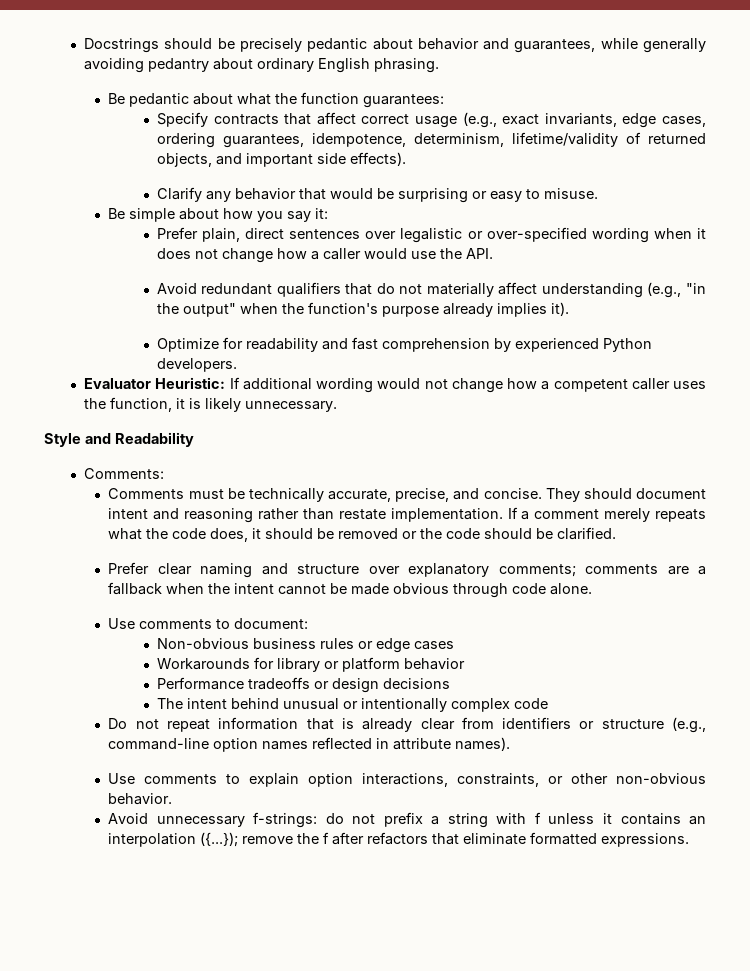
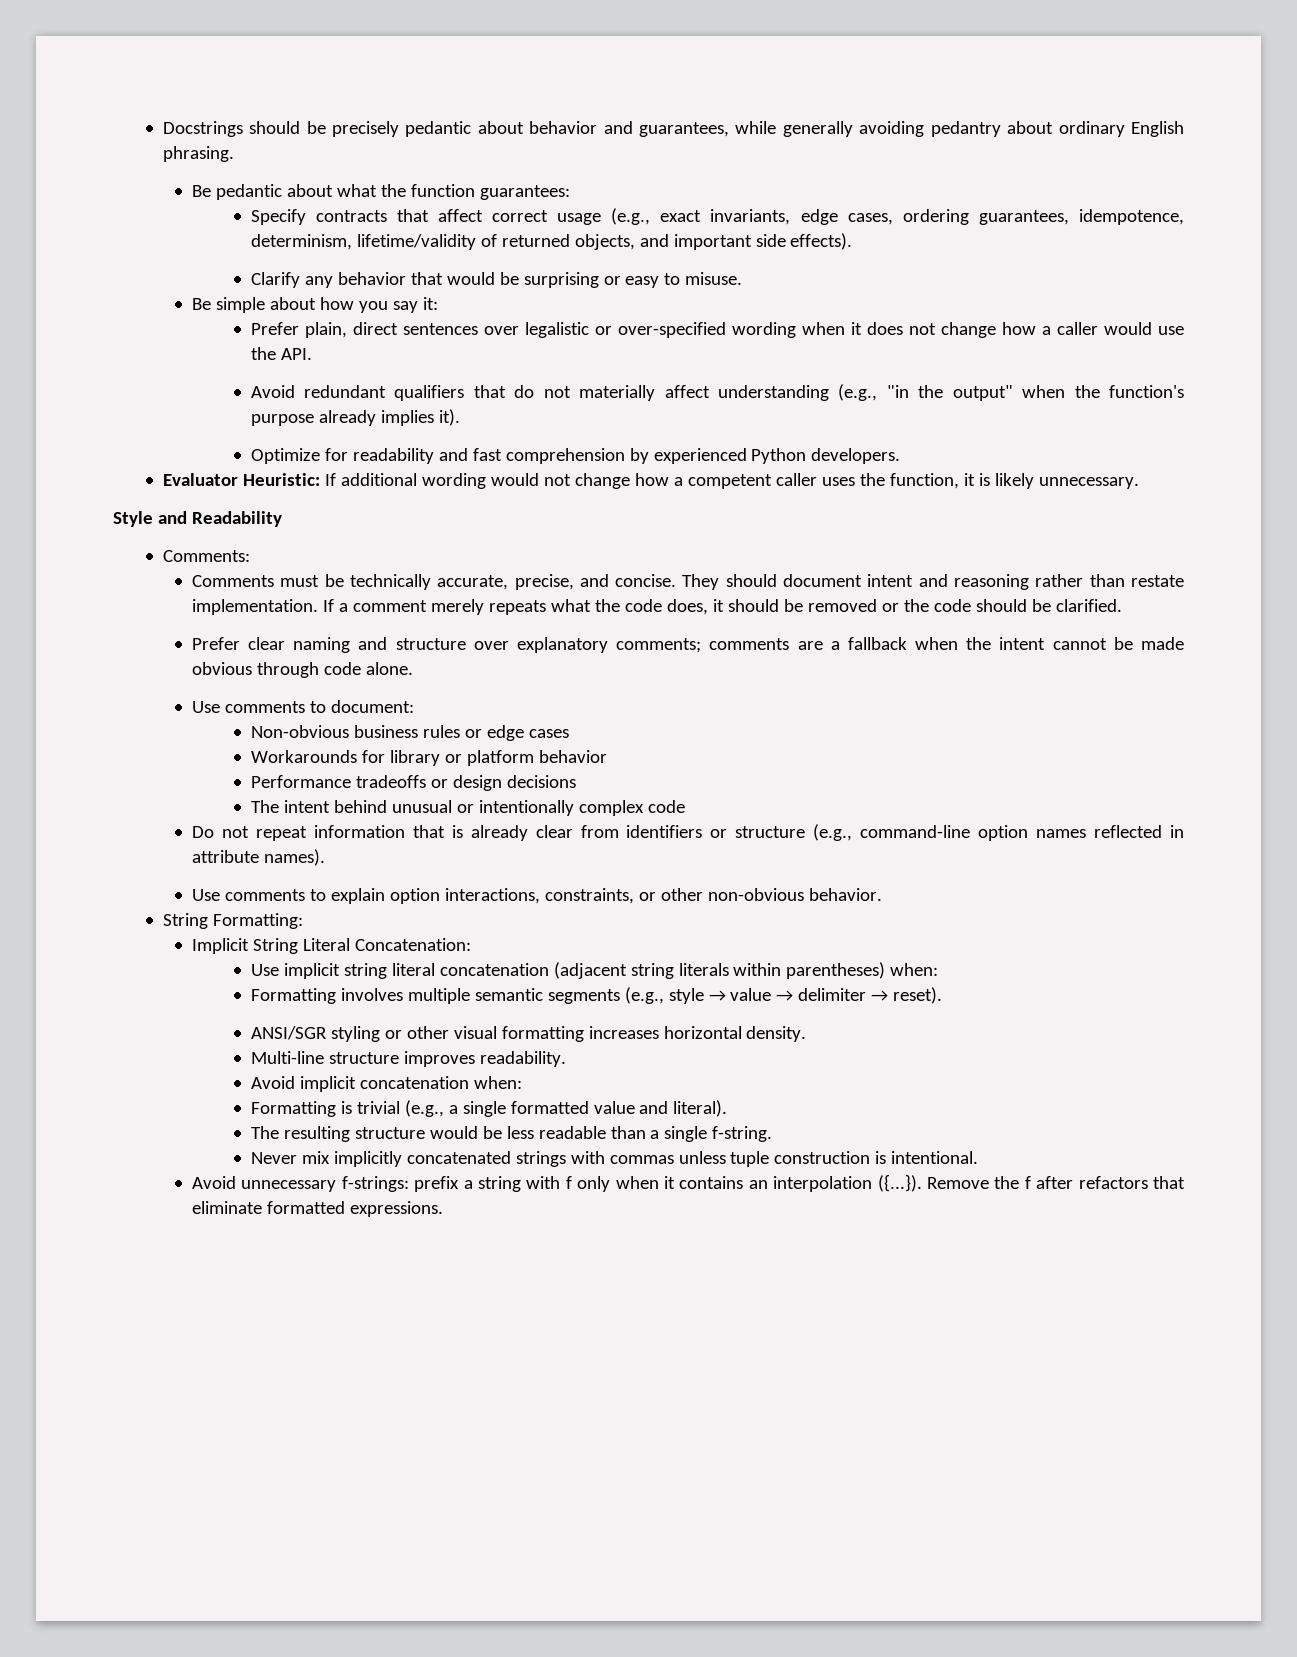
(173, 799) none -> [162,913,303,929] [191,938,471,954] [250,962,939,979] [250,987,943,1004] [250,1026,807,1042] [250,1051,566,1067] [250,1076,522,1092] [250,1100,728,1117] [250,1126,773,1142] [250,1151,979,1167] // String Formatting: // Implicit String Literal Concatenation: // Use implicit string literal concatenation (adjacent string literals within parentheses) when: // Formatting involves multiple semantic segments (e.g., style → value → delimiter → reset). // ANSI/SGR styling or other visual formatting increases horizontal density. // Multi-line structure improves readability. // Avoid implicit concatenation when: // Formatting is trivial (e.g., a single formatted value and literal). // The resulting structure would be less readable than a single f-string. // Never mix implicitly concatenated strings with commas unless tuple construction is intentional.
[325,813,376,824] do not -> (409, 1184) none
[548,813,595,824] unless -> [577,1176,659,1192] only when
[200,832,294,847] ({...}); remove -> [877,1174,989,1192] ({...}). Remove

